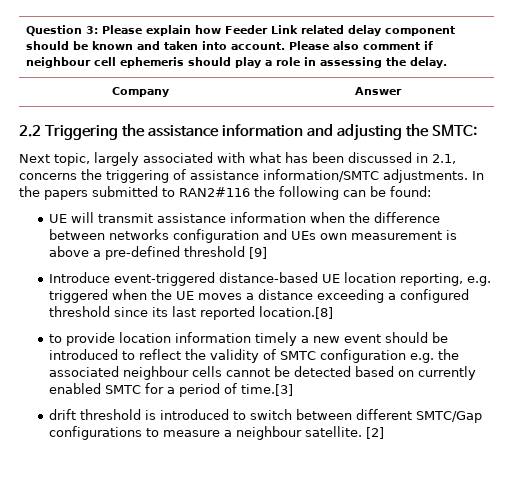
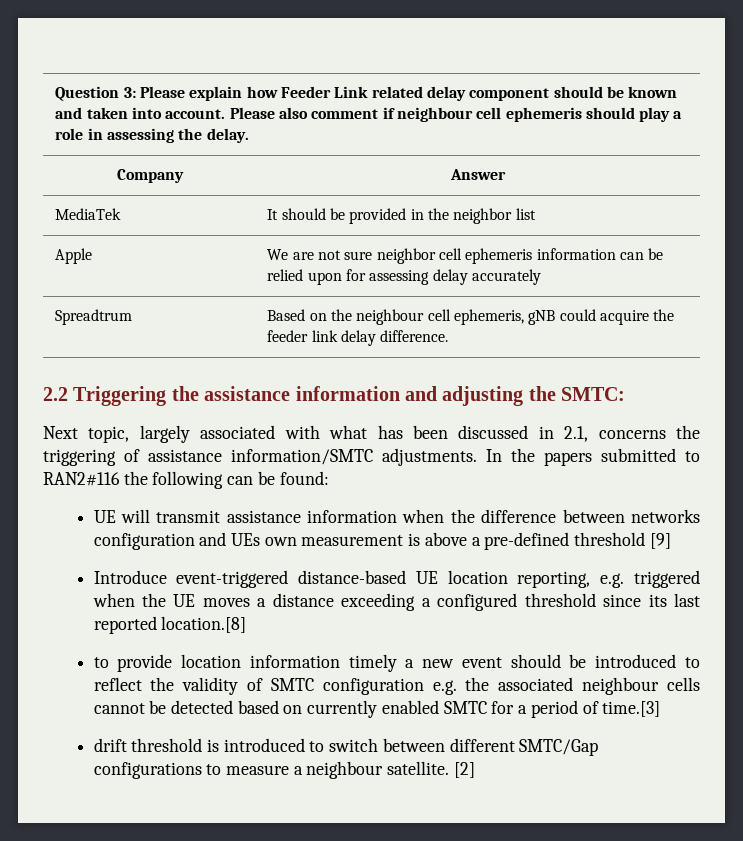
(402, 91) none -> [55,208,122,220] [267,208,536,224] [55,248,93,264] [267,248,664,264] [267,269,541,285] [55,309,133,325] [267,309,675,325] [267,330,449,346] // MediaTek | It should be provided in the neighbor list // Apple | We are not sure neighbor cell ephemeris information can be relied upon for assessing delay accurately // Spreadtrum | Based on the neighbour cell ephemeris, gNB could acquire the feeder link delay difference.

